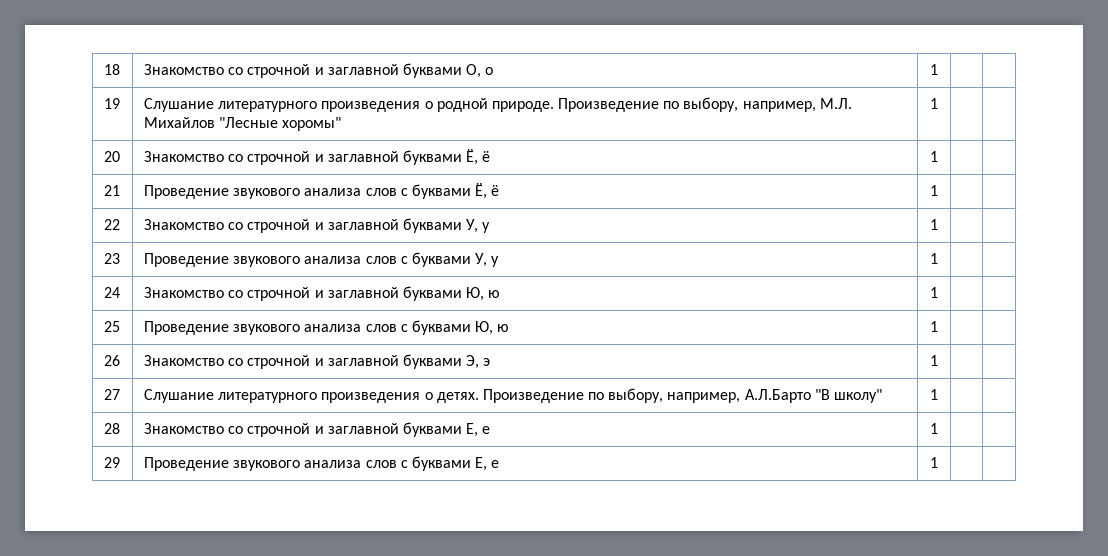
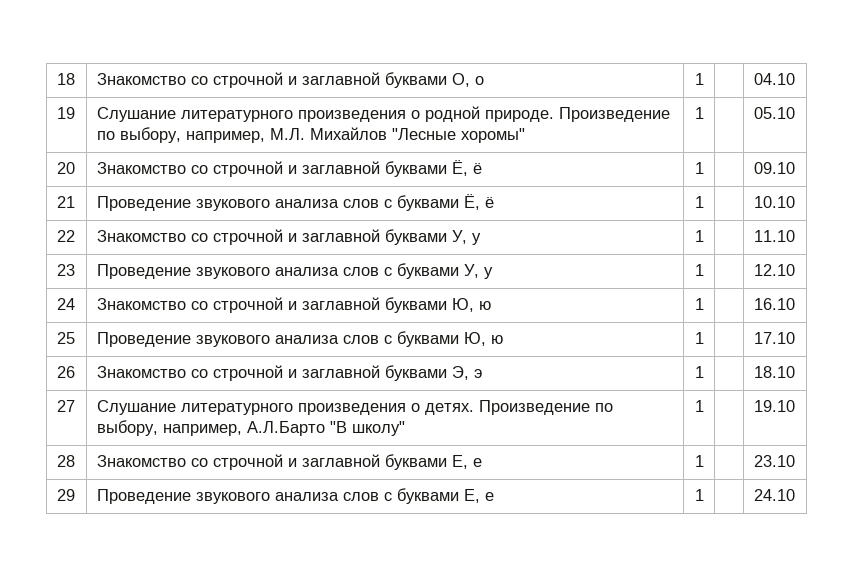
(938, 69) none -> [753,73,795,85] 04.10
(938, 103) none -> [753,107,795,119] 05.10
(938, 156) none -> [753,162,795,174] 09.10
(938, 190) none -> [753,196,795,208] 10.10
(938, 224) none -> [753,230,795,242] 11.10
(938, 258) none -> [753,264,795,276] 12.10
(938, 292) none -> [753,298,795,310] 16.10
(938, 326) none -> [753,332,795,344] 17.10
(938, 360) none -> [753,366,795,378] 18.10
(938, 394) none -> [753,400,795,412] 19.10
(938, 428) none -> [753,455,795,467] 23.10
(938, 462) none -> [753,489,795,501] 24.10

